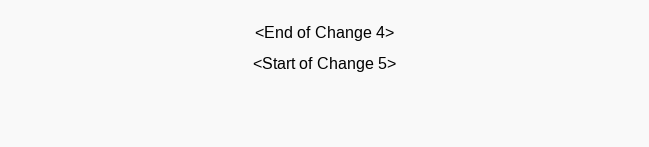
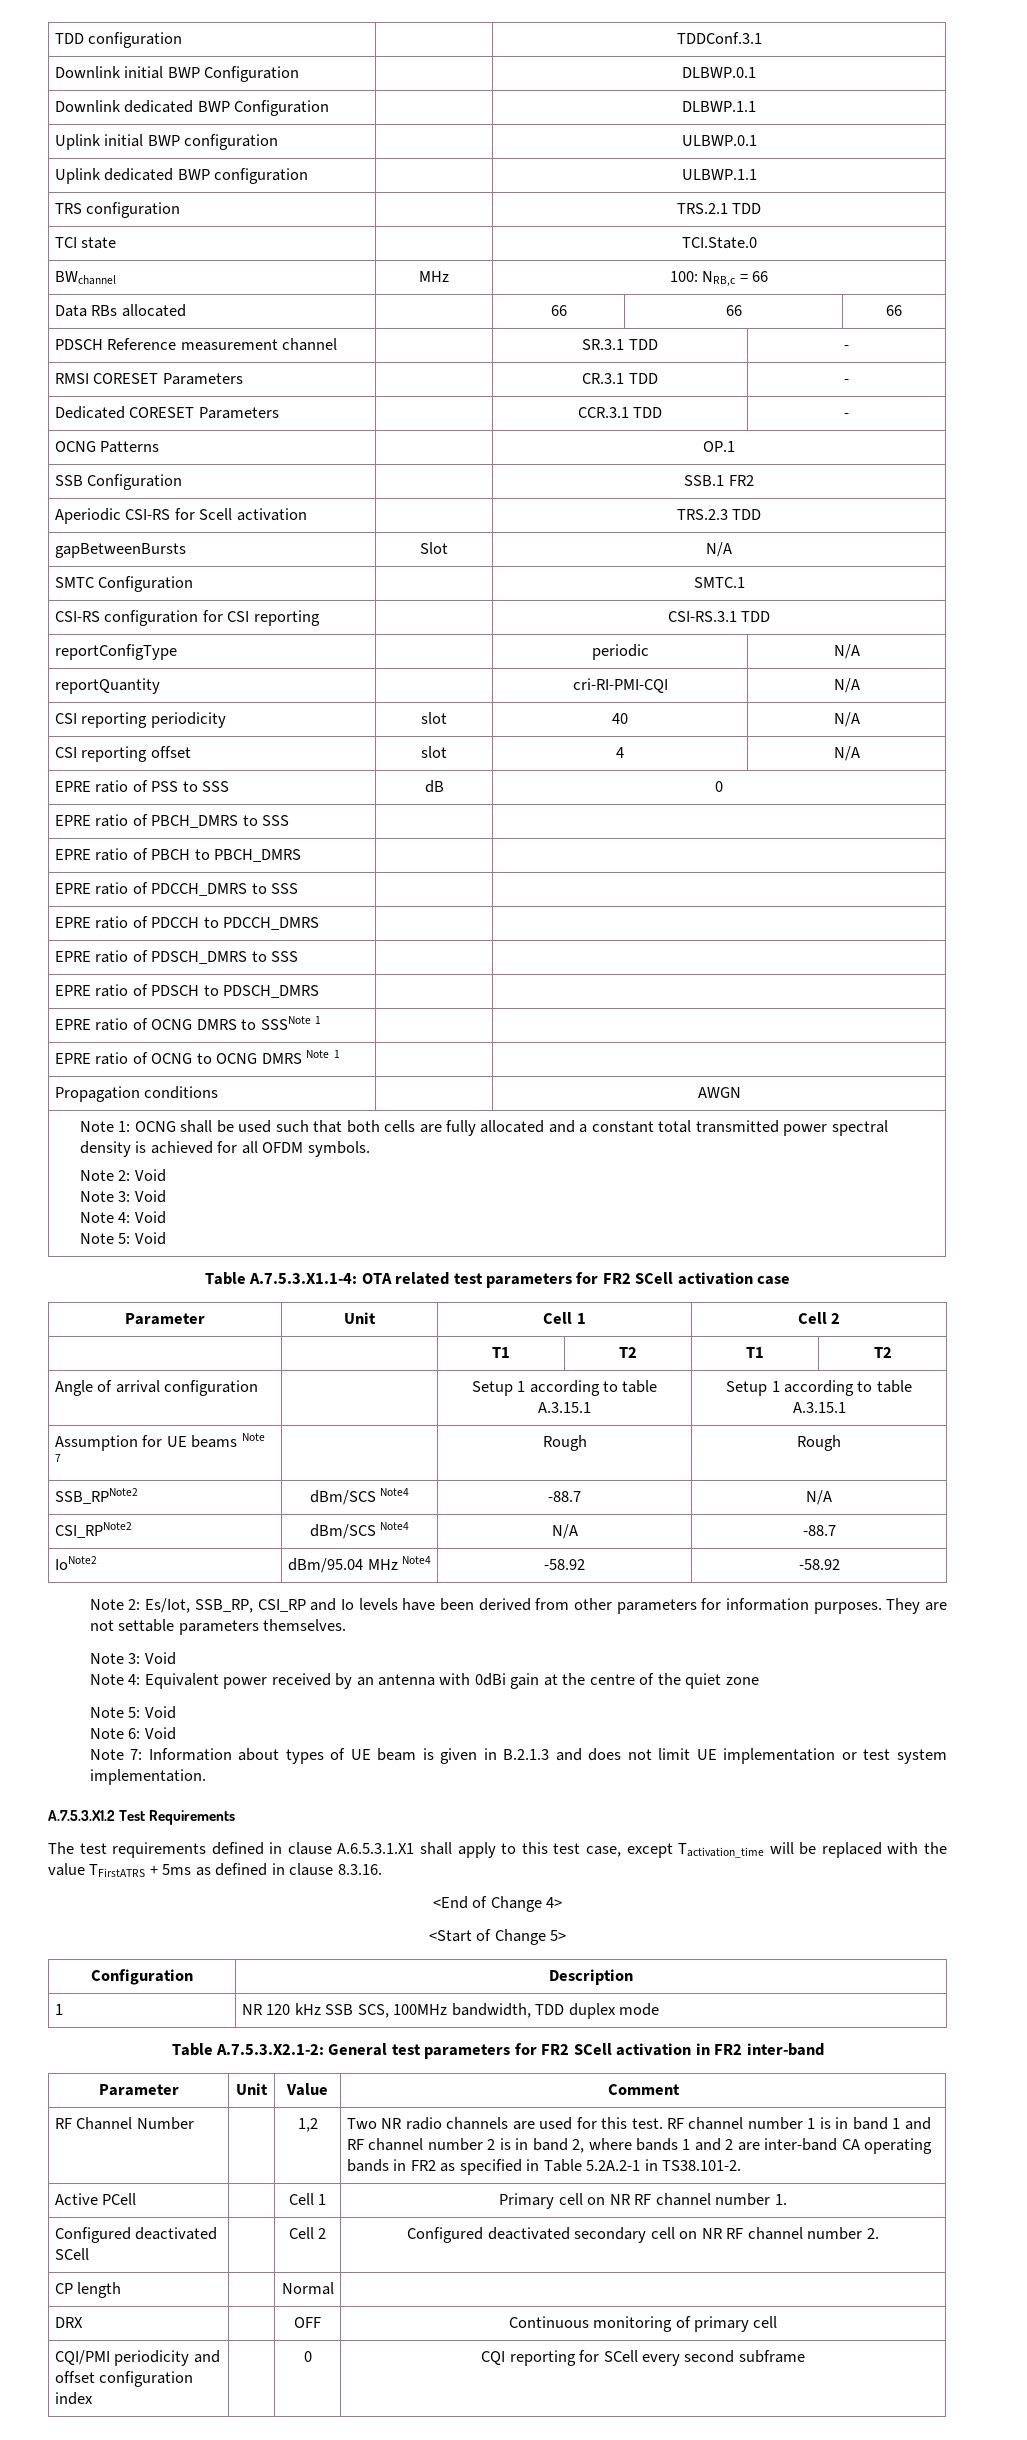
(255, 32) none -> [54,32,183,48] [676,32,762,44] [54,66,300,82] [682,67,756,78] [54,100,330,116] [682,101,756,112] [54,134,279,150] [681,135,757,146] [54,168,309,184] [681,169,757,180] [54,202,181,218] [676,203,762,214] [54,237,117,249] [681,237,757,249] [54,271,116,285] [419,271,449,282] [669,271,769,286] [54,304,186,317] [550,305,567,316] [725,305,742,316] [886,305,902,316] [54,338,338,351] [582,339,658,350] [844,345,849,350] [54,373,243,385] [582,373,658,384] [844,379,849,384] [54,406,279,419] [577,407,663,418] [844,413,849,418] [54,441,160,453] [703,441,735,452] [54,474,183,490] [684,475,754,486] [54,508,307,524] [676,509,762,520] [54,543,186,558] [420,542,448,554] [706,542,732,557] [54,576,194,592] [693,577,745,588] [54,610,320,626] [667,611,771,622] [54,644,177,660] [591,644,649,660] [833,644,860,659] [54,678,160,694] [572,678,668,693] [833,678,860,693] [54,712,226,728] [421,712,447,724] [612,713,628,724] [833,712,860,727] [54,746,191,762] [421,746,447,758] [616,747,624,758] [833,746,860,761] [54,780,230,793] [424,780,444,793] [715,781,723,792] [54,814,290,828] [54,848,302,862] [54,882,299,896] [54,916,320,930] [54,950,299,964] [54,984,320,998] [54,1016,322,1031] [54,1050,340,1065] [54,1086,219,1102] [697,1087,741,1098] [80,1120,888,1136] [80,1141,370,1157] [80,1169,166,1182] [80,1190,166,1203] [80,1211,166,1224] [80,1232,166,1245] [204,1272,791,1288] [125,1313,205,1325] [344,1312,376,1324] [543,1312,586,1324] [797,1312,841,1324] [492,1347,510,1358] [619,1347,637,1358] [746,1347,764,1358] [873,1347,892,1358] [54,1380,259,1396] [471,1380,658,1396] [538,1402,591,1413] [726,1380,912,1396] [792,1402,846,1413] [54,1433,265,1451] [54,1454,61,1462] [542,1435,587,1451] [797,1435,841,1451] [54,1488,138,1504] [309,1488,410,1505] [548,1491,581,1502] [806,1490,832,1505] [54,1522,132,1538] [309,1522,410,1539] [551,1524,578,1539] [802,1525,836,1536] [54,1556,97,1570] [288,1556,431,1573] [544,1559,585,1570] [798,1559,840,1570] [89,1598,947,1614] [89,1619,347,1635] [89,1652,176,1665] [89,1673,759,1689] [89,1706,176,1719] [89,1727,176,1740] [89,1748,947,1764] [89,1769,206,1785] [48,1810,236,1825] [48,1842,947,1858] [48,1863,382,1877] TDD configuration | | TDDConf.3.1 // Downlink initial BWP Configuration | | DLBWP.0.1 // Downlink dedicated BWP Configuration | | DLBWP.1.1 // Uplink initial BWP configuration | | ULBWP.0.1 // Uplink dedicated BWP configuration | | ULBWP.1.1 // TRS configuration | | TRS.2.1 TDD // TCI state | | TCI.State.0 // BWchannel | MHz | 100: NRB,c = 66 // Data RBs allocated | | 66 | 66 | 66 // PDSCH Reference measurement channel | | SR.3.1 TDD | - // RMSI CORESET Parameters | | CR.3.1 TDD | - // Dedicated CORESET Parameters | | CCR.3.1 TDD | - // OCNG Patterns | | OP.1 // SSB Configuration | | SSB.1 FR2 // Aperiodic CSI-RS for Scell activation | | TRS.2.3 TDD // gapBetweenBursts | Slot | N/A // SMTC Configuration | | SMTC.1 // CSI-RS configuration for CSI reporting | | CSI-RS.3.1 TDD // reportConfigType | | periodic | N/A // reportQuantity | | cri-RI-PMI-CQI | N/A // CSI reporting periodicity | slot | 40 | N/A // CSI reporting offset | slot | 4 | N/A // EPRE ratio of PSS to SSS | dB | 0 // EPRE ratio of PBCH_DMRS to SSS | | // EPRE ratio of PBCH to PBCH_DMRS | | // EPRE ratio of PDCCH_DMRS to SSS | | // EPRE ratio of PDCCH to PDCCH_DMRS | | // EPRE ratio of PDSCH_DMRS to SSS | | // EPRE ratio of PDSCH to PDSCH_DMRS | | // EPRE ratio of OCNG DMRS to SSSNote 1 | | // EPRE ratio of OCNG to OCNG DMRS Note 1 | | // Propagation conditions | | AWGN // Note 1: OCNG shall be used such that both cells are fully allocated and a constant total transmitted power spectral density is achieved for all OFDM symbols. // Note 2: Void // Note 3: Void // Note 4: Void // Note 5: Void // Table A.7.5.3.X1.1-4: OTA related test parameters for FR2 SCell activation case // Parameter | Unit | Cell 1 | Cell 2 // | | T1 | T2 | T1 | T2 // Angle of arrival configuration | | Setup 1 according to table A.3.15.1 | Setup 1 according to table A.3.15.1 // Assumption for UE beams Note 7 | | Rough | Rough // SSB_RPNote2 | dBm/SCS Note4 | -88.7 | N/A // CSI_RPNote2 | dBm/SCS Note4 | N/A | -88.7 // IoNote2 | dBm/95.04 MHz Note4 | -58.92 | -58.92 // Note 2: Es/Iot, SSB_RP, CSI_RP and Io levels have been derived from other parameters for information purposes. They are not settable parameters themselves. // Note 3: Void // Note 4: Equivalent power received by an antenna with 0dBi gain at the centre of the quiet zone // Note 5: Void // Note 6: Void // Note 7: Information about types of UE beam is given in B.2.1.3 and does not limit UE implementation or test system implementation. // A.7.5.3.X1.2 Test Requirements // The test requirements defined in clause A.6.5.3.1.X1 shall apply to this test case, except Tactivation_time will be replaced with the value TFirstATRS + 5ms as defined in clause 8.3.16. //
(396, 63) none -> [91,1969,193,1985] [549,1969,633,1985] [54,2004,63,2015] [241,2003,660,2019] [171,2043,824,2059] [98,2084,179,2096] [236,2083,268,2095] [286,2083,328,2096] [607,2084,680,2095] [54,2117,194,2130] [297,2118,318,2132] [346,2117,931,2130] [346,2138,933,2154] [346,2159,742,2175] [54,2193,137,2205] [288,2193,327,2205] [499,2193,787,2209] [54,2227,218,2243] [54,2248,89,2260] [288,2227,327,2239] [407,2227,879,2243] [54,2282,122,2298] [281,2282,334,2295] [54,2317,83,2328] [294,2317,321,2328] [508,2316,778,2332] [54,2350,220,2366] [54,2371,194,2387] [54,2392,93,2405] [303,2351,312,2362] [481,2350,805,2366] // Configuration | Description // 1 | NR 120 kHz SSB SCS, 100MHz bandwidth, TDD duplex mode // Table A.7.5.3.X2.1-2: General test parameters for FR2 SCell activation in FR2 inter-band // Parameter | Unit | Value | Comment // RF Channel Number | | 1,2 | Two NR radio channels are used for this test. RF channel number 1 is in band 1 and RF channel number 2 is in band 2, where bands 1 and 2 are inter-band CA operating bands in FR2 as specified in Table 5.2A.2-1 in TS38.101-2. // Active PCell | | Cell 1 | Primary cell on NR RF channel number 1. // Configured deactivated SCell | | Cell 2 | Configured deactivated secondary cell on NR RF channel number 2. // CP length | | Normal | // DRX | | OFF | Continuous monitoring of primary cell // CQI/PMI periodicity and offset configuration index | | 0 | CQI reporting for SCell every second subframe

